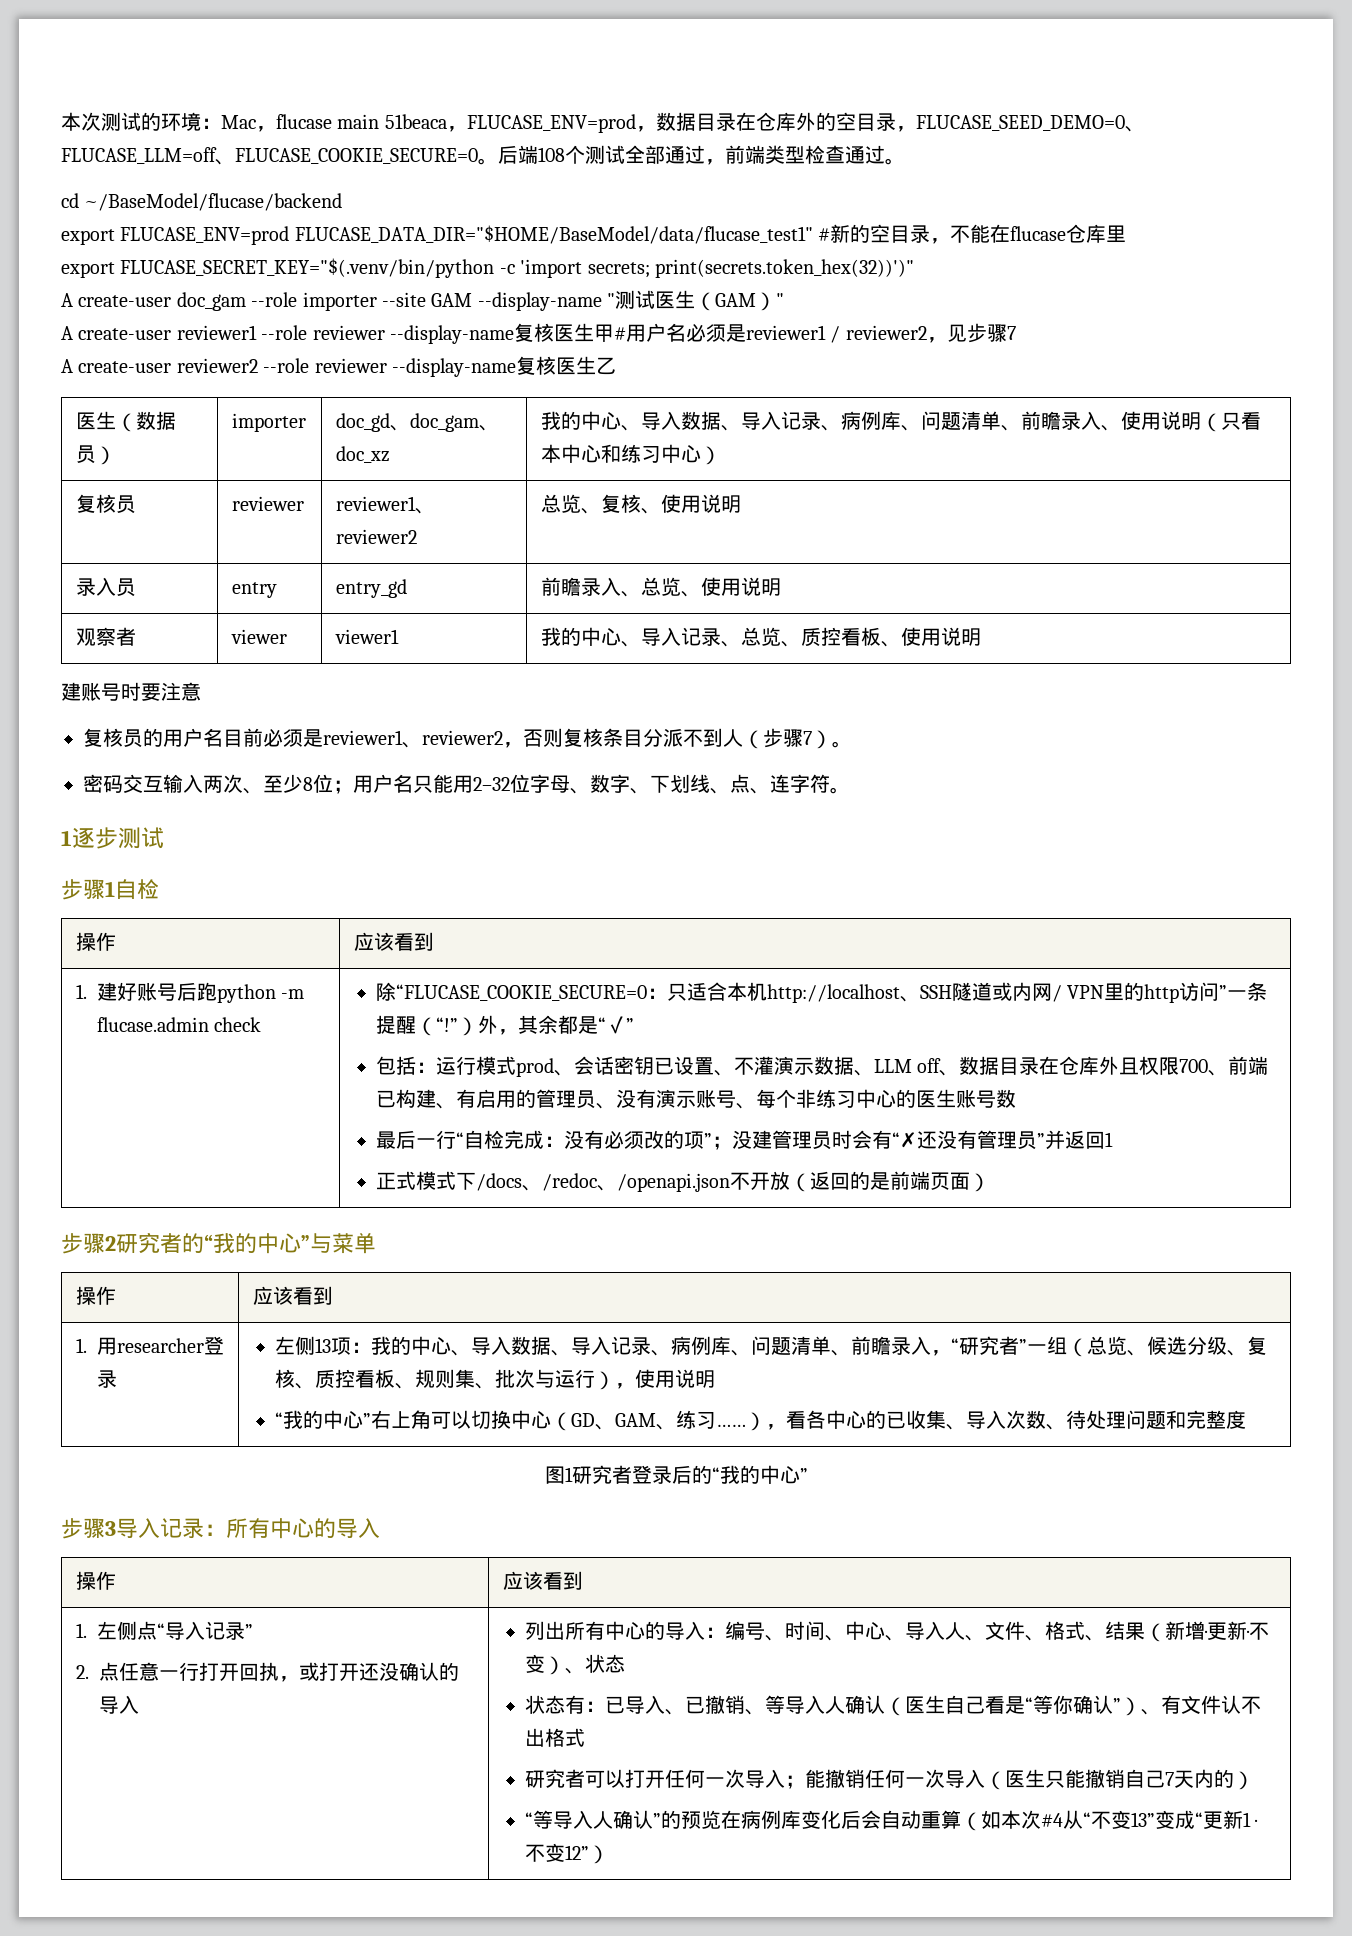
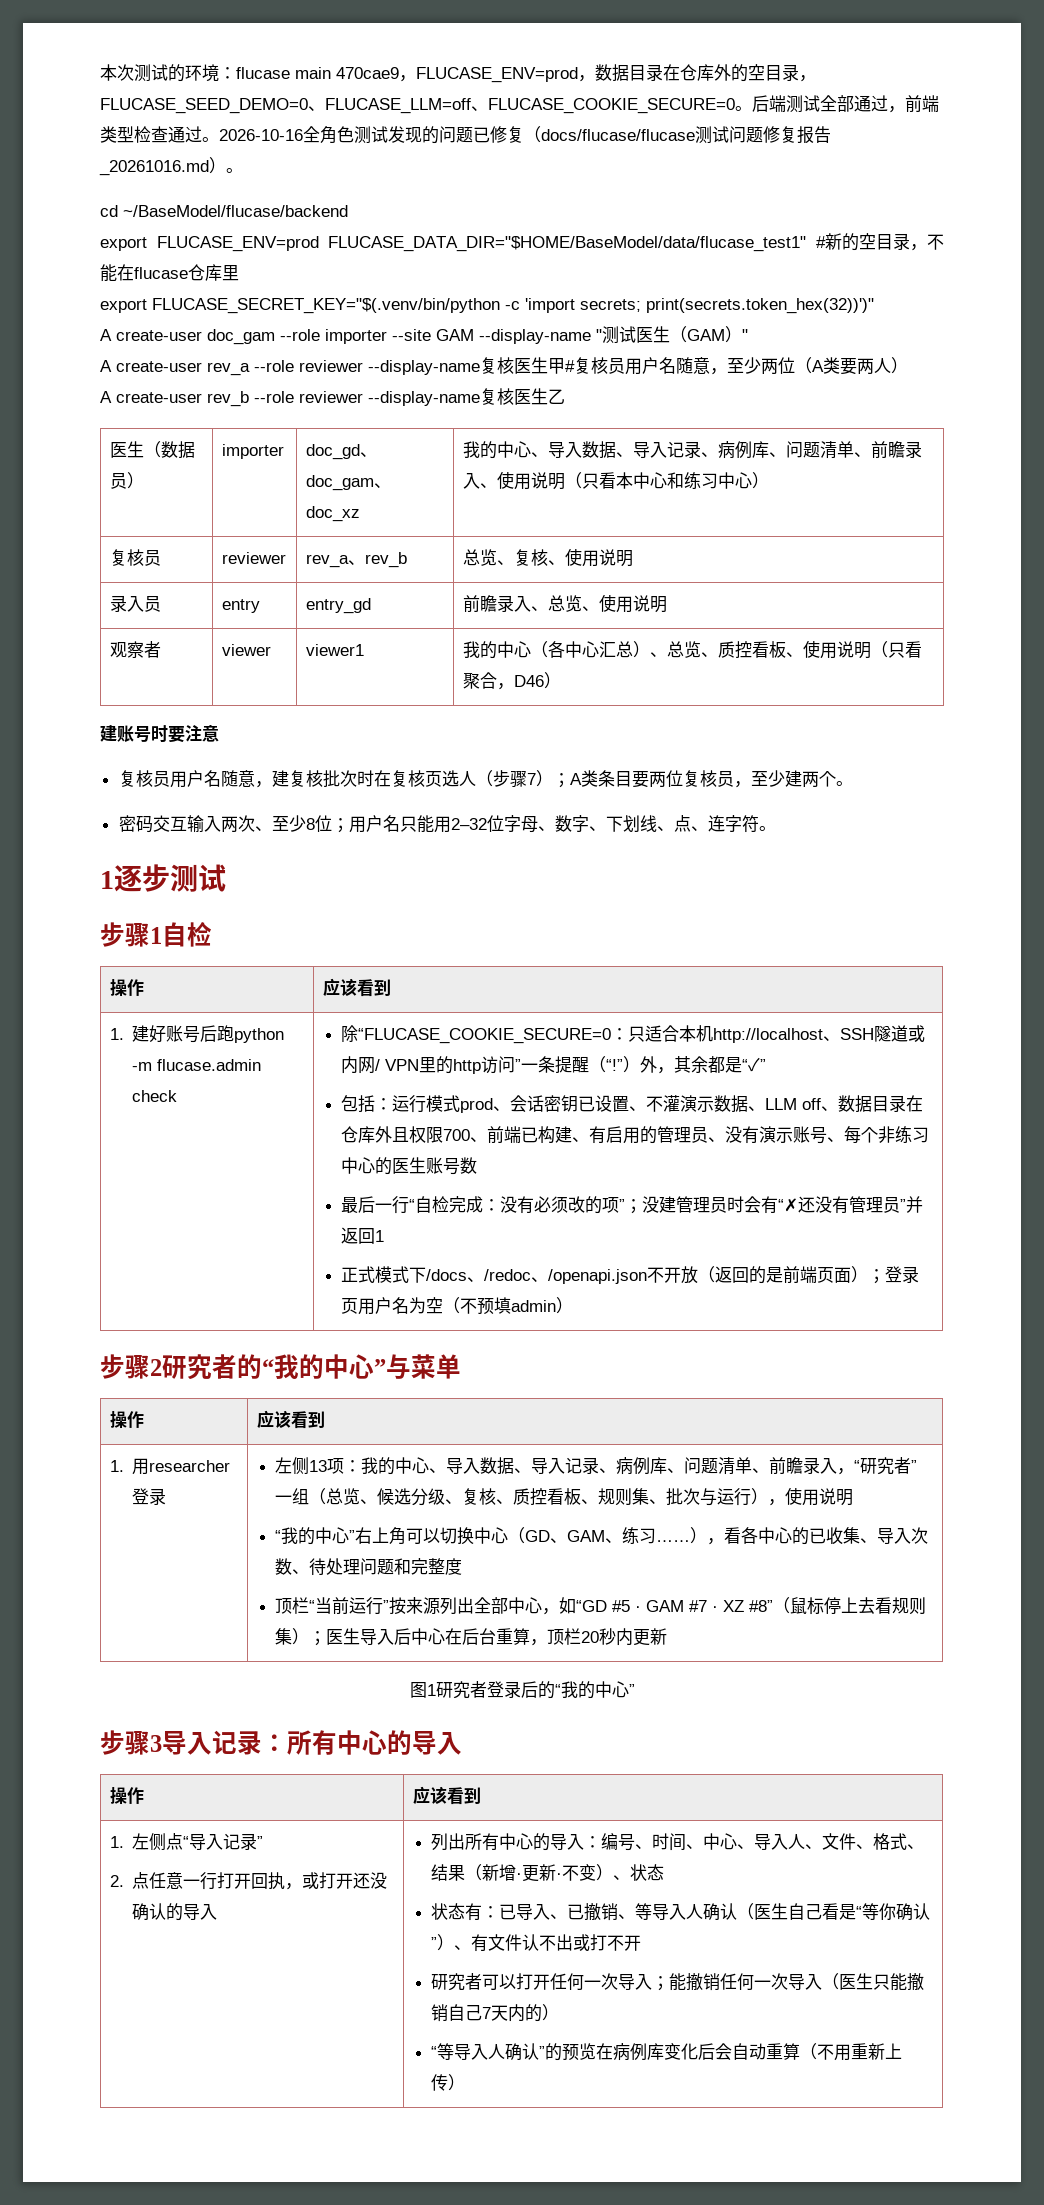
[221,115,276,132] Mac， -> (236, 73) none
[384,114,447,129] 51beaca -> [336,67,399,79] 470cae9
[538,145,585,164] 108个 -> (786, 103) none
(905, 161) none -> [219,126,831,144] [99,157,243,176] 2026-10-16全角色测试发现的问题已修复（docs/flucase/flucase测试问题修复报告_20261016.md）。
[176,325,257,340] reviewer1 -> [207,362,250,376] rev_a
[626,323,1016,343] [61,358,258,373] 用户名必须是reviewer1 / reviewer2，见步骤7 // A create-user reviewer2 -> [574,357,908,375] [100,391,249,407] 复核员用户名随意，至少两位（A类要两人） // A create-user rev_b
[335,496,435,514] [335,529,417,544] reviewer1、reviewer2 -> [305,552,407,568] rev_a、rev_b
[620,627,721,647] 、导入记录 -> [530,641,650,658] （各中心汇总）
(981, 637) none -> [870,641,922,658] [462,672,561,690] （只看聚合，D46）
[143,728,832,749] 的用户名目前必须是reviewer1、reviewer2，否则复核条目分派不到人（步骤7） -> [169,770,836,788] 用户名随意，建复核批次时在复核页选人（步骤7）；A类条目要两位复核员，至少建两个
(990, 1182) none -> [868,1266,920,1284] [341,1297,574,1315] ；登录页用户名为空（不预填admin）
(1246, 1419) none -> [275,1597,927,1615] [275,1628,668,1646] // 顶栏“当前运行”按来源列出全部中心，如“GD #5 · GAM #7 · XZ #8”（鼠标停上去看规则集）；医生导入后中心在后台重算，顶栏20秒内更新
[544,1728,585,1747] 格式 -> [573,1934,642,1951] 或打不开
[980,1810,1259,1829] [524,1843,589,1862] 如本次#4从“不变13”变成“更新1 ·不变12” -> [817,2043,903,2061] [431,2074,449,2091] 不用重新上传

